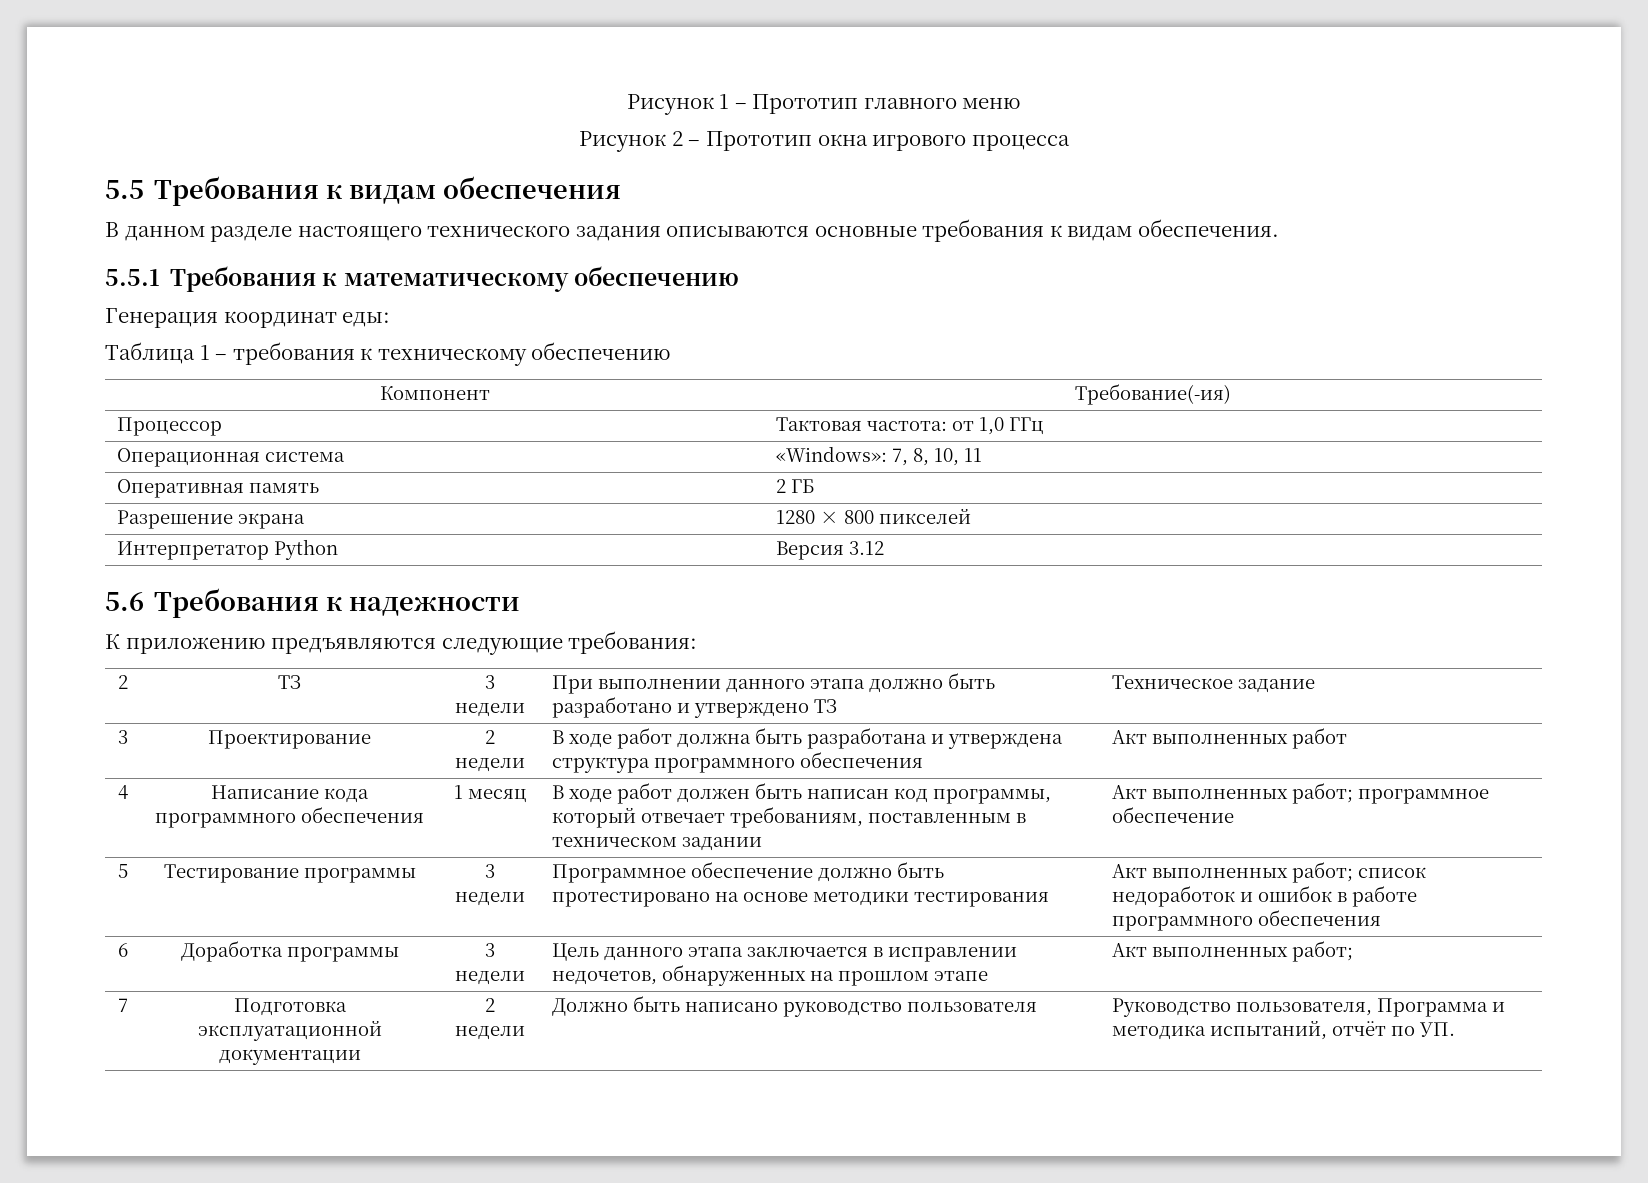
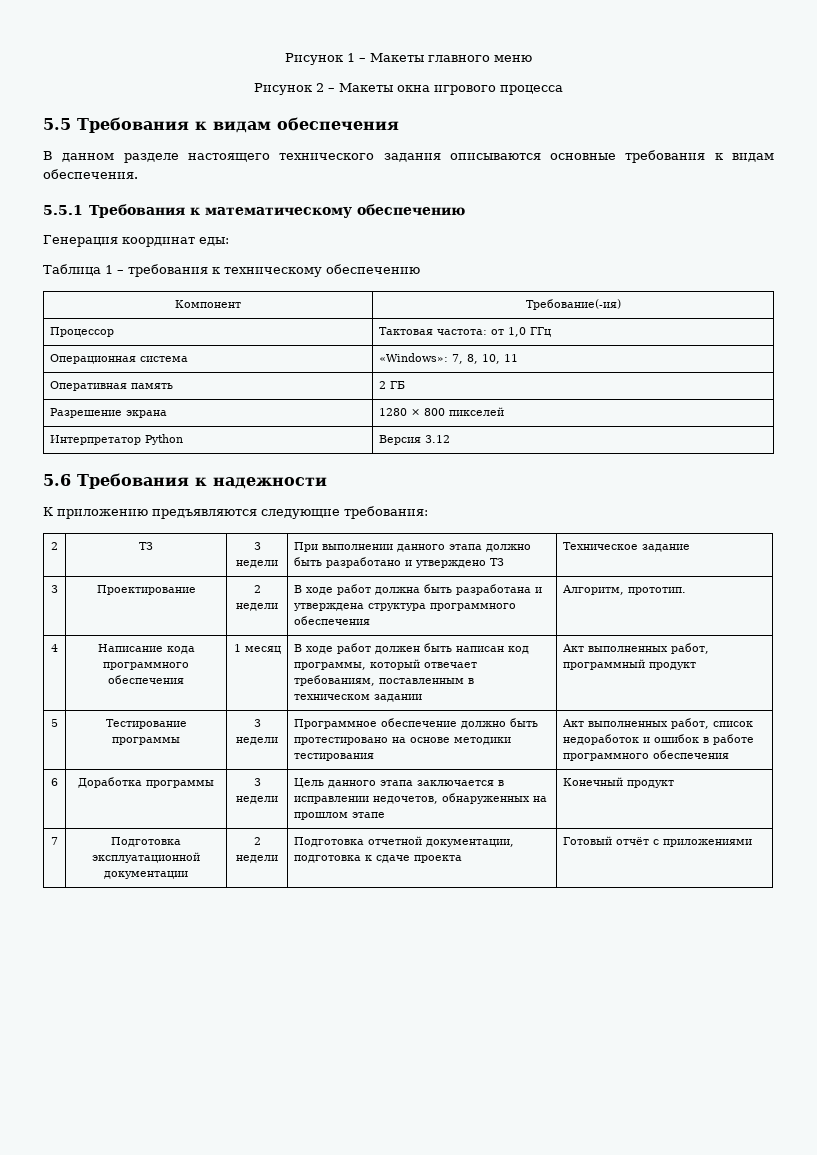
[752,94,859,114] Прототип -> [370,53,424,62] Макеты
[705,131,812,151] Прототип -> [339,83,393,92] Макеты
[1111,728,1347,749] Акт выполненных работ -> [563,585,687,595] Алгоритм, прототип.
[1291,783,1489,804] [1111,807,1234,823] работ; программное обеспечение -> [671,643,710,654] [563,659,697,670] работ, программный продукт
[1291,862,1353,883] работ; -> [671,718,710,729] работ,
[1111,941,1353,962] Акт выполненных работ; -> [563,777,675,788] Конечный продукт
[551,996,1037,1017] [1111,998,1505,1017] [1111,1020,1455,1040] Должно быть написано руководство пользователя | Руководство пользователя, Программа и методика испытаний, отчёт по УП. -> [294,836,515,847] [294,855,463,863] [563,836,753,847] Подготовка отчетной документации, подготовка к сдаче проекта | Готовый отчёт с приложениями

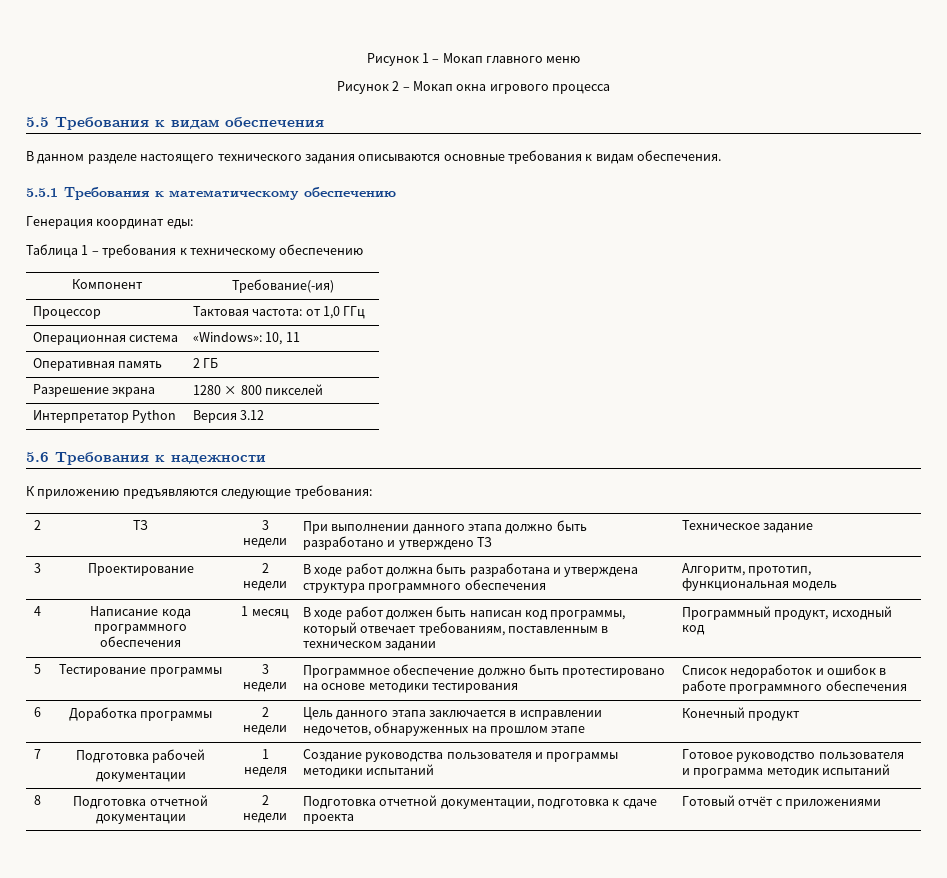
[370,53,424,62] Макеты -> [442,53,483,63] Мокап
[339,83,393,92] Макеты -> [413,81,453,91] Мокап
[452,354,479,364] 7, 8, -> (262, 337) none
[628,587,687,595] прототип. -> [748,566,812,576] [681,578,838,591] прототип, функциональная модель
[563,643,710,654] [563,659,697,670] Акт выполненных работ, программный продукт -> [681,606,892,620] [681,625,705,635] Программный продукт, исходный код
[563,718,754,729] Акт выполненных работ, список -> [681,665,727,675] Список
[253,778,261,786] 3 -> [261,707,269,717] 2
[92,852,200,863] эксплуатационной -> [152,749,206,763] [95,772,186,782] [261,749,269,759] [243,767,287,777] [302,749,619,762] [302,764,435,778] [681,749,904,762] [681,764,890,778] [33,795,41,805] [73,795,208,809] рабочей // документации | 1 неделя | Создание руководства пользователя и программы методики испытаний | Готовое руководство пользователя и программа методик испытаний // 8 | Подготовка отчетной

